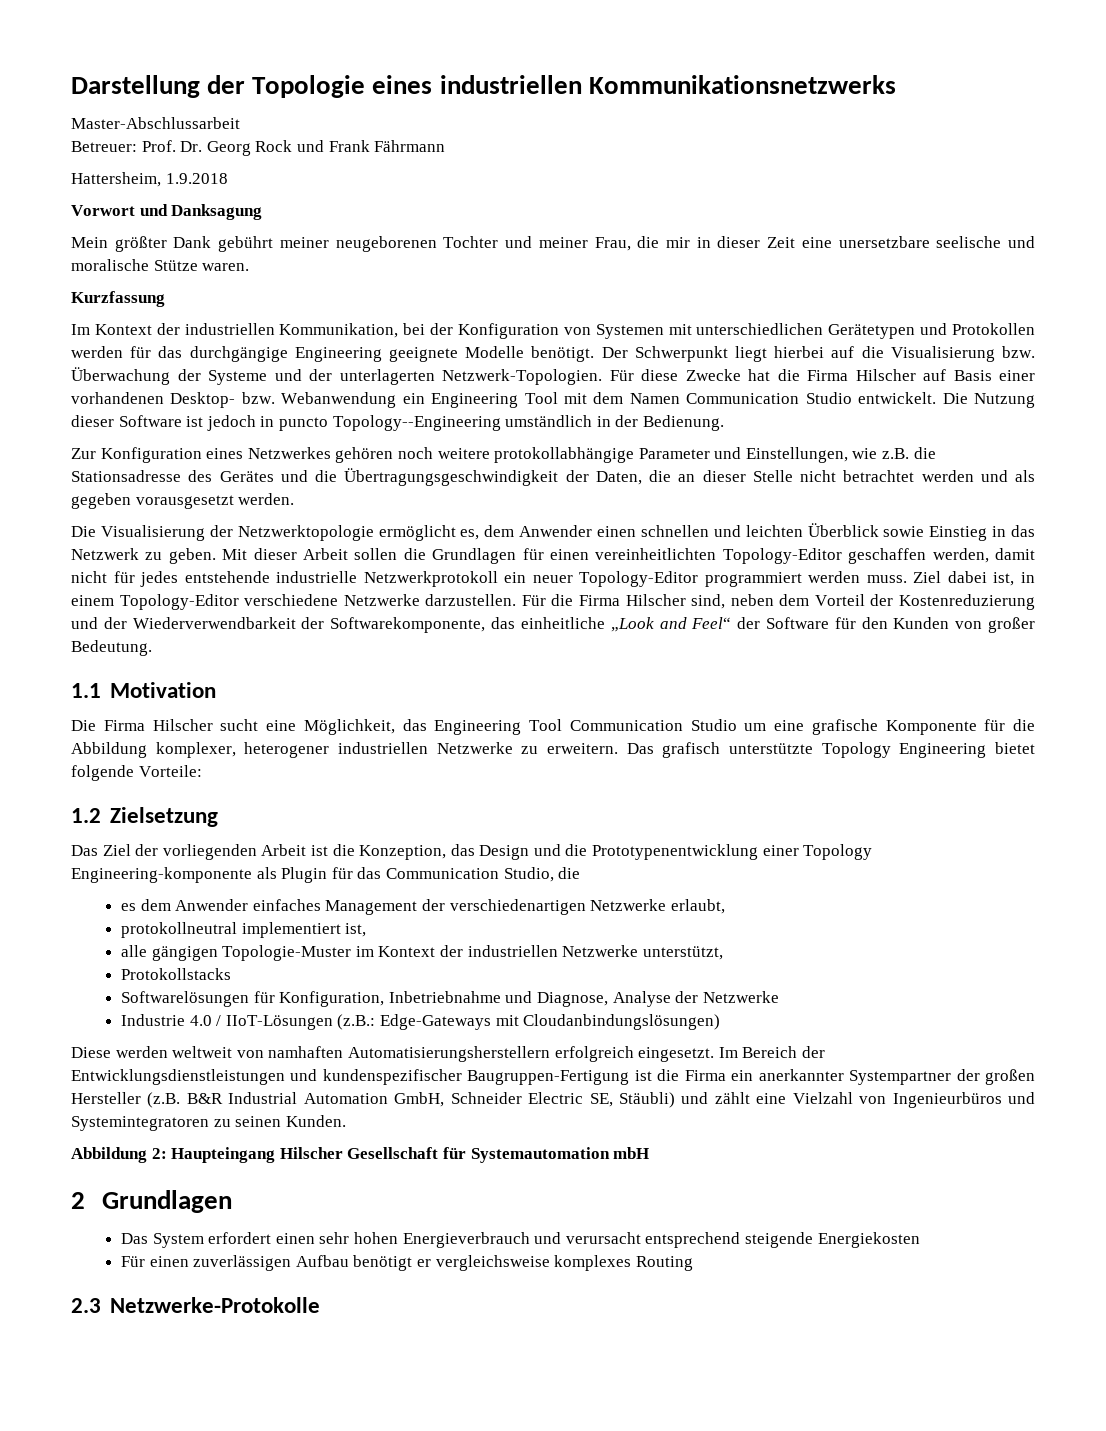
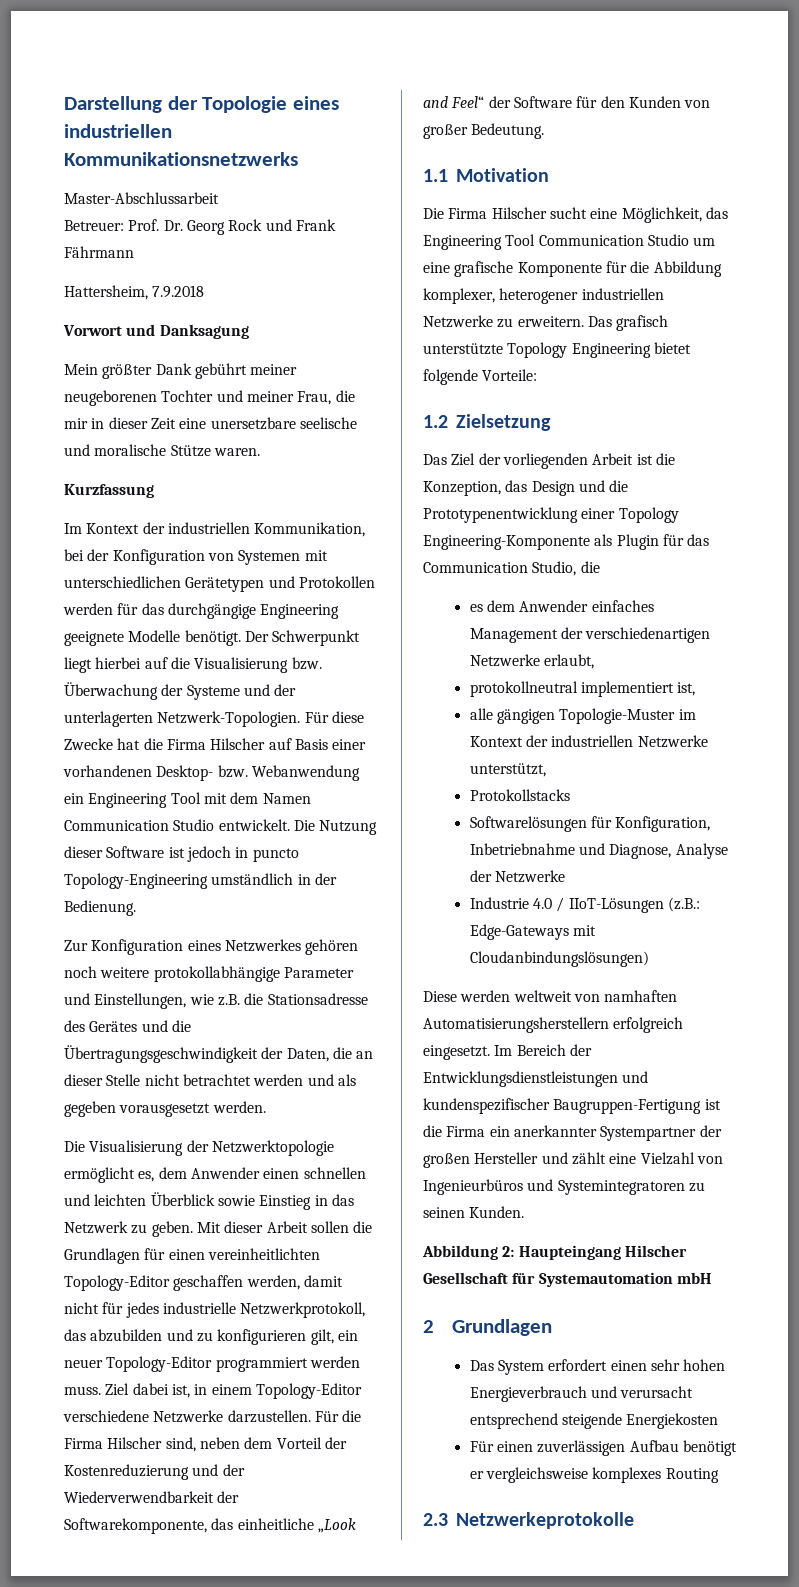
[165,173,228,184] 1.9.2018 -> [152,285,205,298] 7.9.2018
[332,415,501,431] Topology--Engineering -> [64,873,208,889] Topology-Engineering
[184,571,498,587] entstehende industrielle Netzwerkprotokoll -> [162,1302,366,1318] [64,1329,334,1345] industrielle Netzwerkprotokoll, das abzubilden und zu konfigurieren gilt,
[71,867,252,883] Engineering-komponente -> [423,535,590,550] Engineering-Komponente
[147,1092,675,1108] (z.B. B&R Industrial Automation GmbH, Schneider Electric SE, Stäubli) -> (539, 1158) none
[109,1297,320,1313] Netzwerke-Protokolle -> [456,1512,634,1529] Netzwerkeprotokolle

